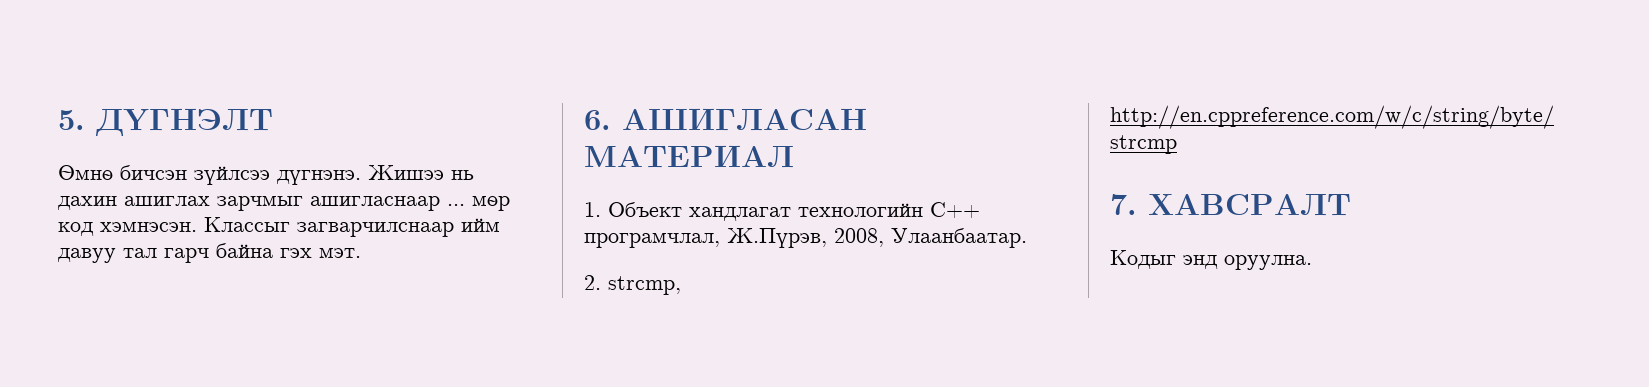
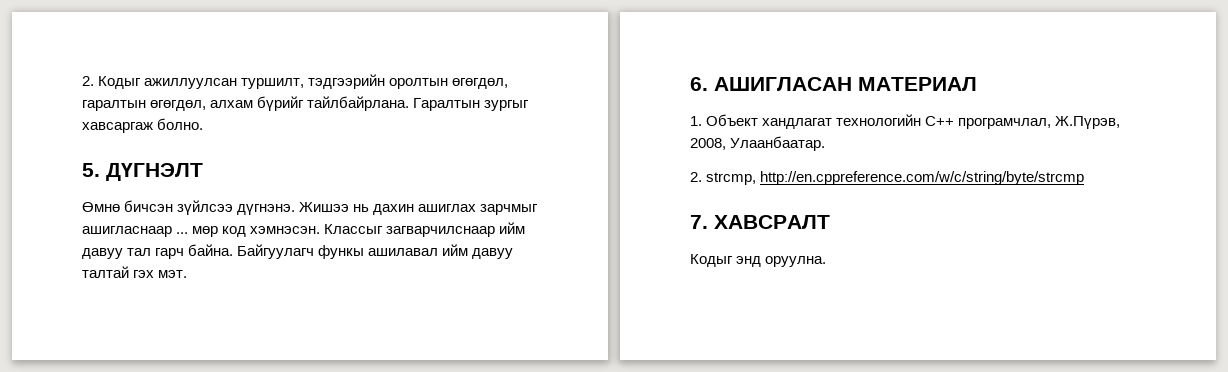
(58, 120) none -> [82,74,509,89] [82,96,530,111] [82,118,204,133] 2. Кодыг ажиллуулсан туршилт, тэдгээрийн оролтын өгөгдөл, гаралтын өгөгдөл, алхам бүрийг тайлбайрлана. Гаралтын зургыг хавсаргаж болно. //
[216,243,273,258] байна -> [188,244,514,259] [82,266,129,278] байна. Байгуулагч функы ашилавал ийм давуу талтай

